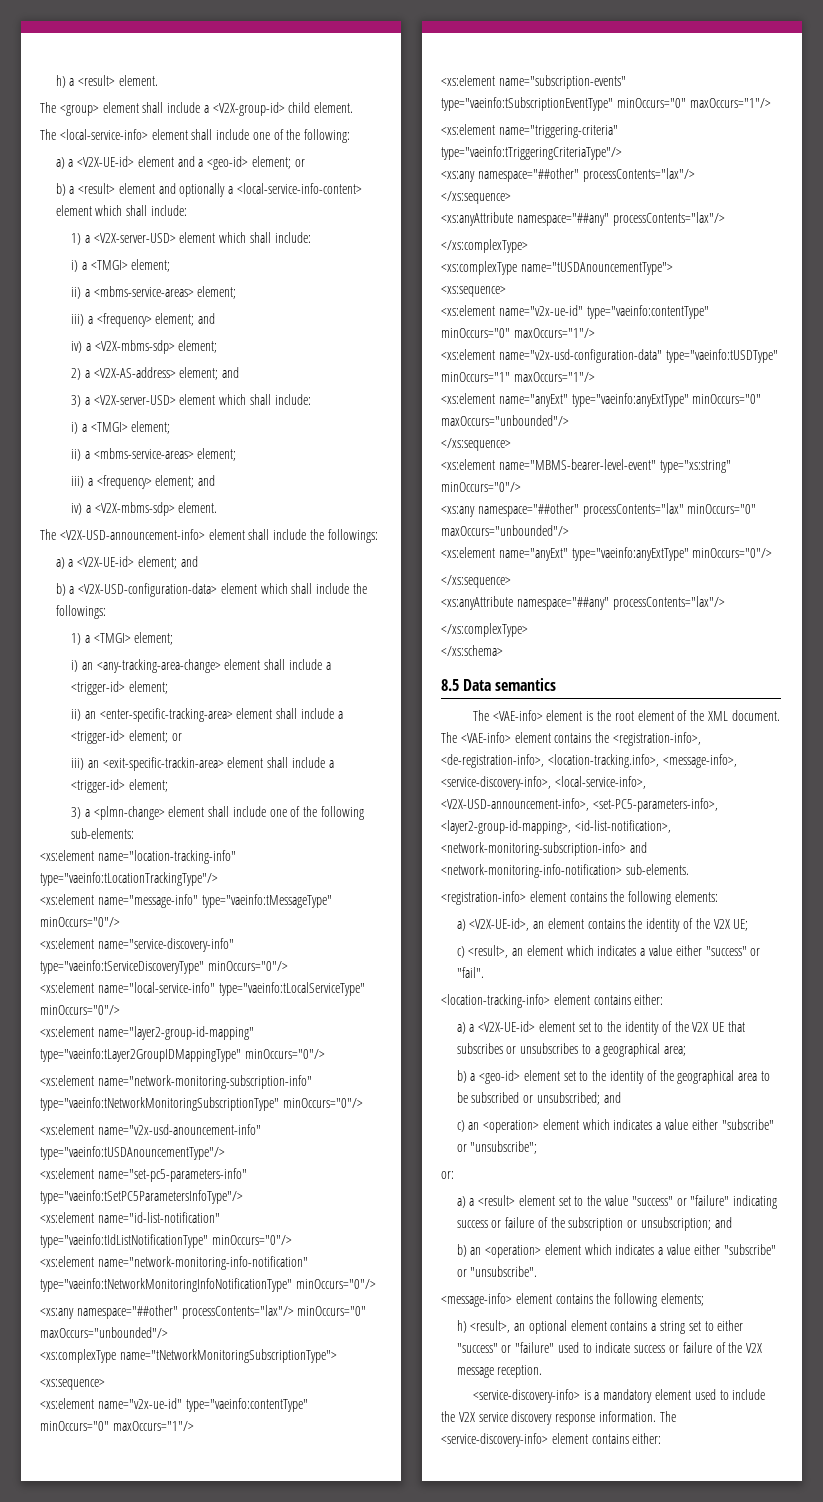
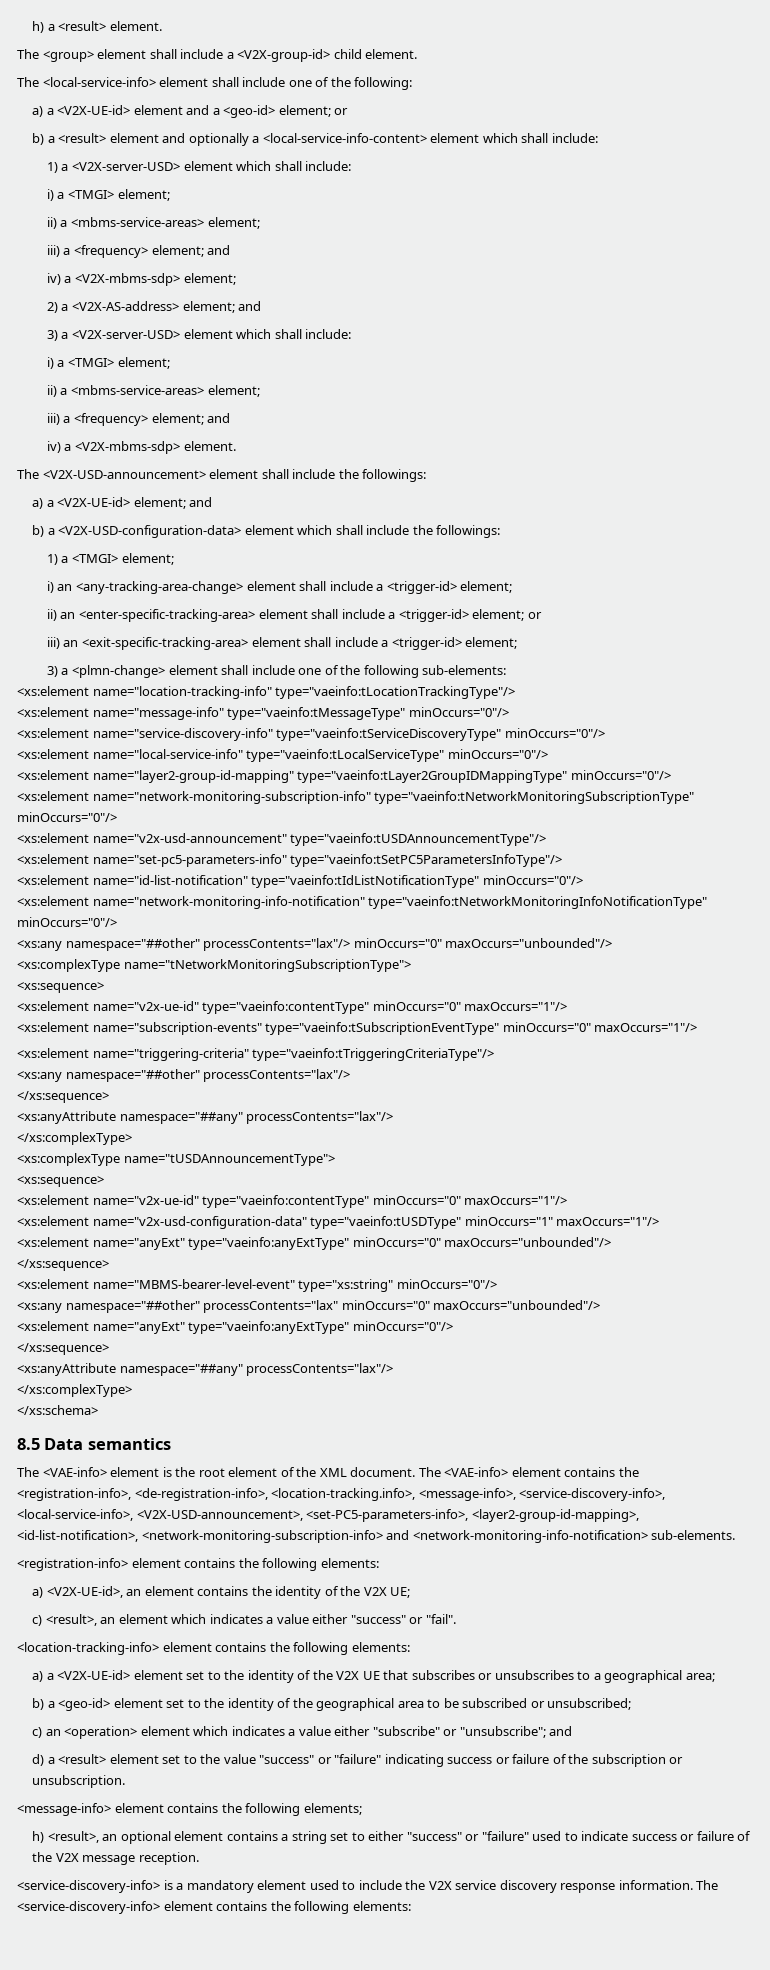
[59,529,205,540] <V2X-USD-announcement-info> -> [42,470,206,479] <V2X-USD-announcement>
[102,757,224,771] <exit-specific-trackin-area> -> [81,637,248,650] <exit-specific-tracking-area>
[97,1124,261,1135] [40,1146,225,1160] name="v2x-usd-anouncement-info" type="vaeinfo:tUSDAnouncementType"/> -> [92,833,547,846] name="v2x-usd-announcement" type="vaeinfo:tUSDAnnouncementType"/>
[520,262,673,275] name="tUSDAnouncementType"> -> [123,1154,335,1166] name="tUSDAnnouncementType">
[441,798,589,811] <V2X-USD-announcement-info>, -> [136,1510,303,1521] <V2X-USD-announcement>,
[634,994,664,1005] either: -> [269,1642,410,1655] the following elements:
[603,1092,621,1103] and -> (632, 1704) none
[441,1171,454,1179] [456,1196,466,1208] // or: // a) -> [549,1726,573,1736] [31,1754,44,1766] and // d)
[640,1217,732,1231] [456,1244,776,1258] [456,1266,538,1277] unsubscription; and // b) an <operation> element which indicates a value either "subscribe" or "unsubscribe". -> [31,1775,125,1788] unsubscription.
[632,1433,662,1444] either: -> [270,1901,411,1914] the following elements:

